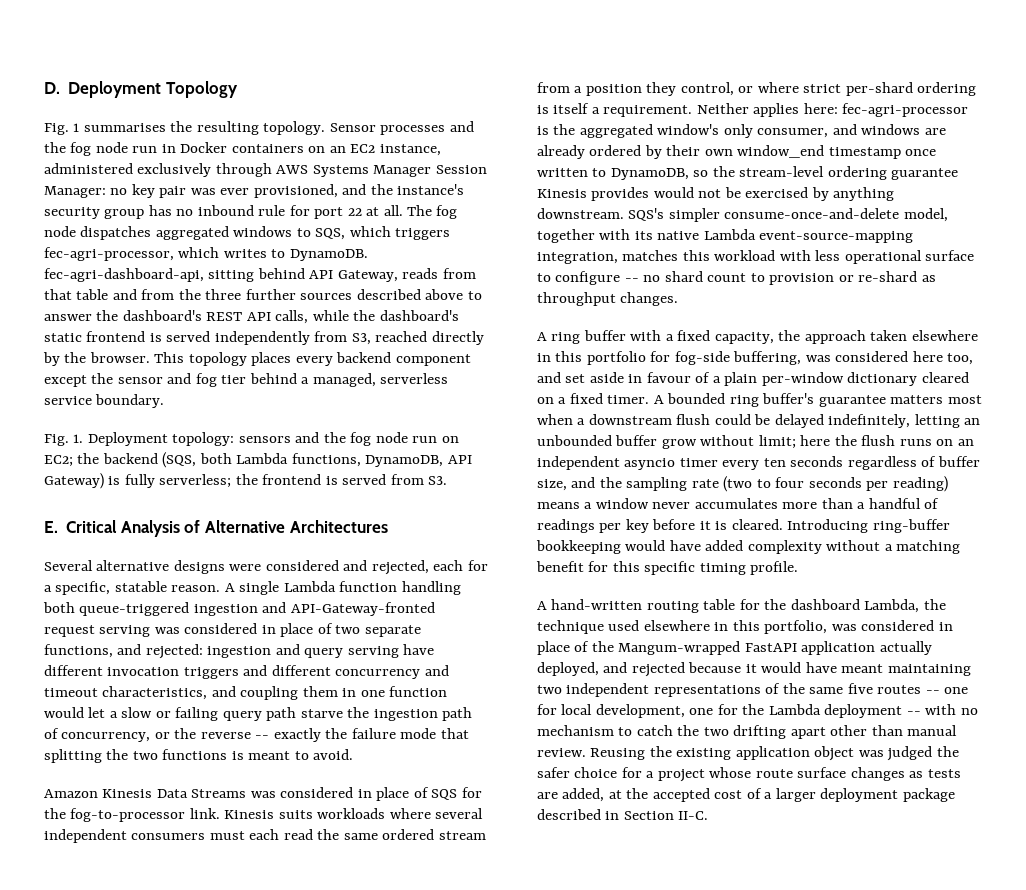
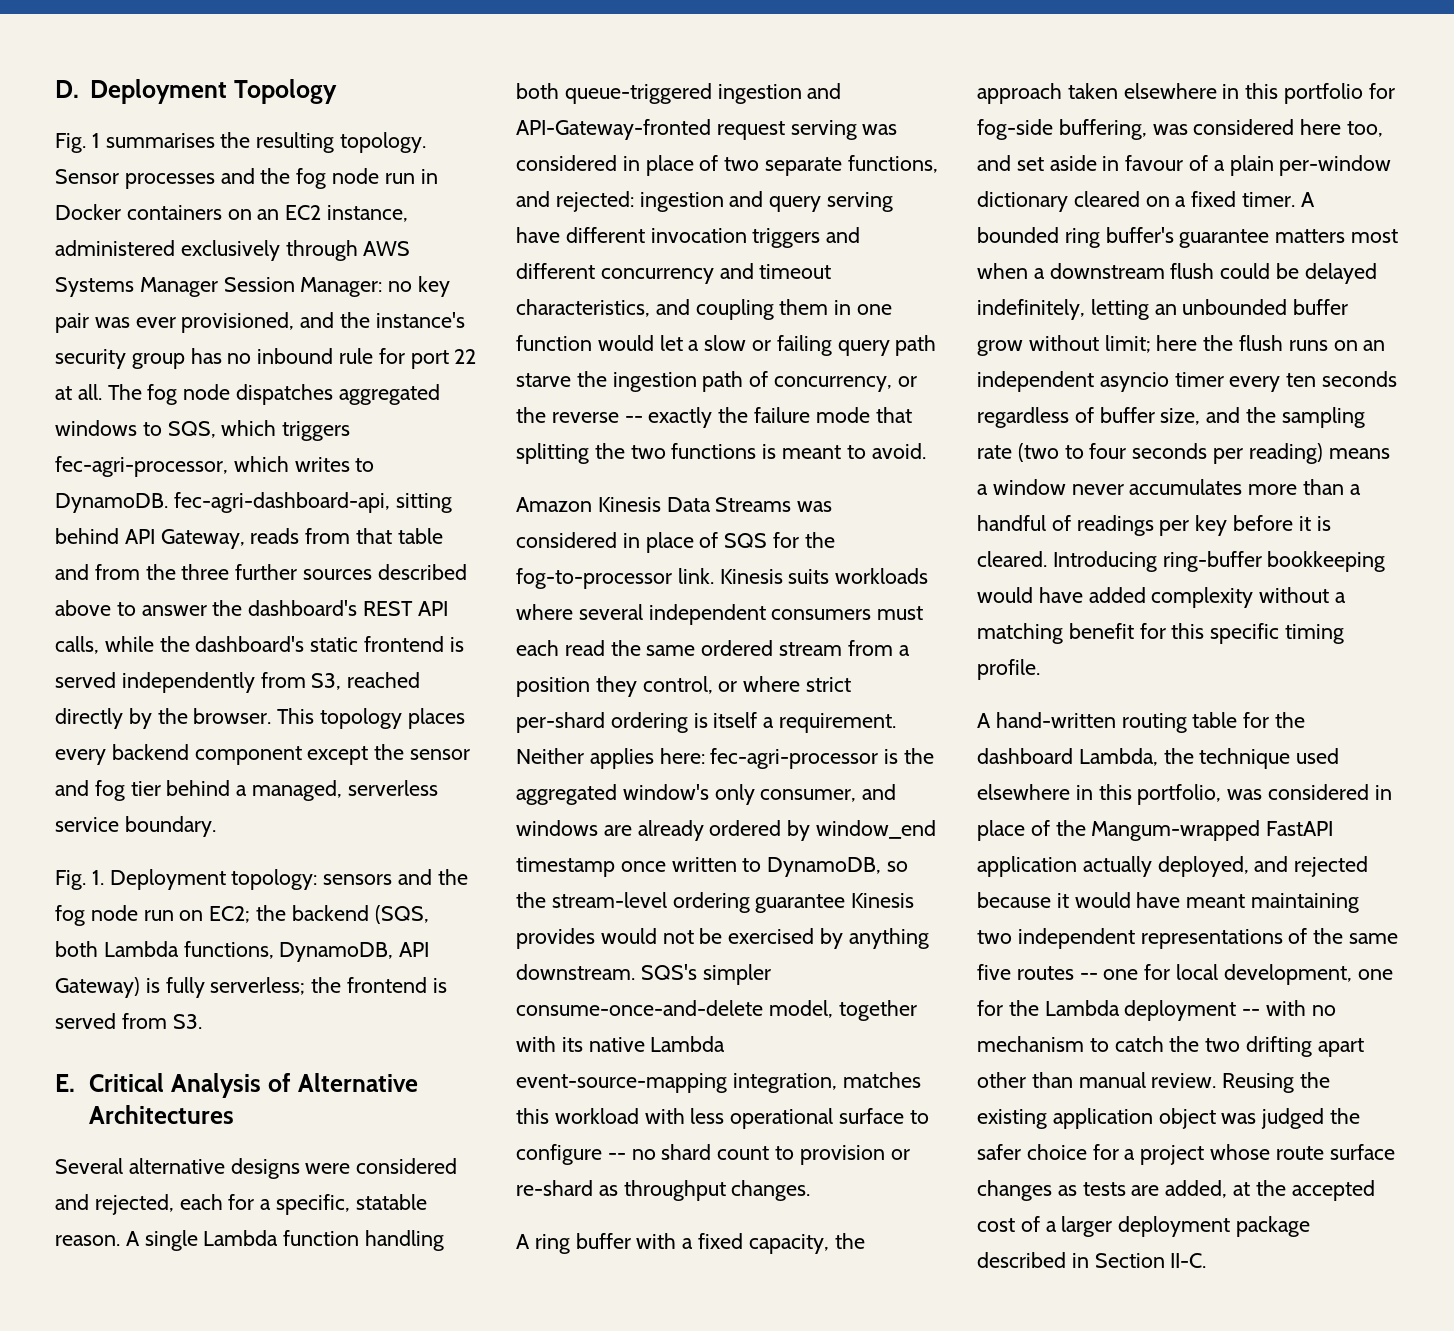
[666,145,733,156] their own -> (811, 830) none

